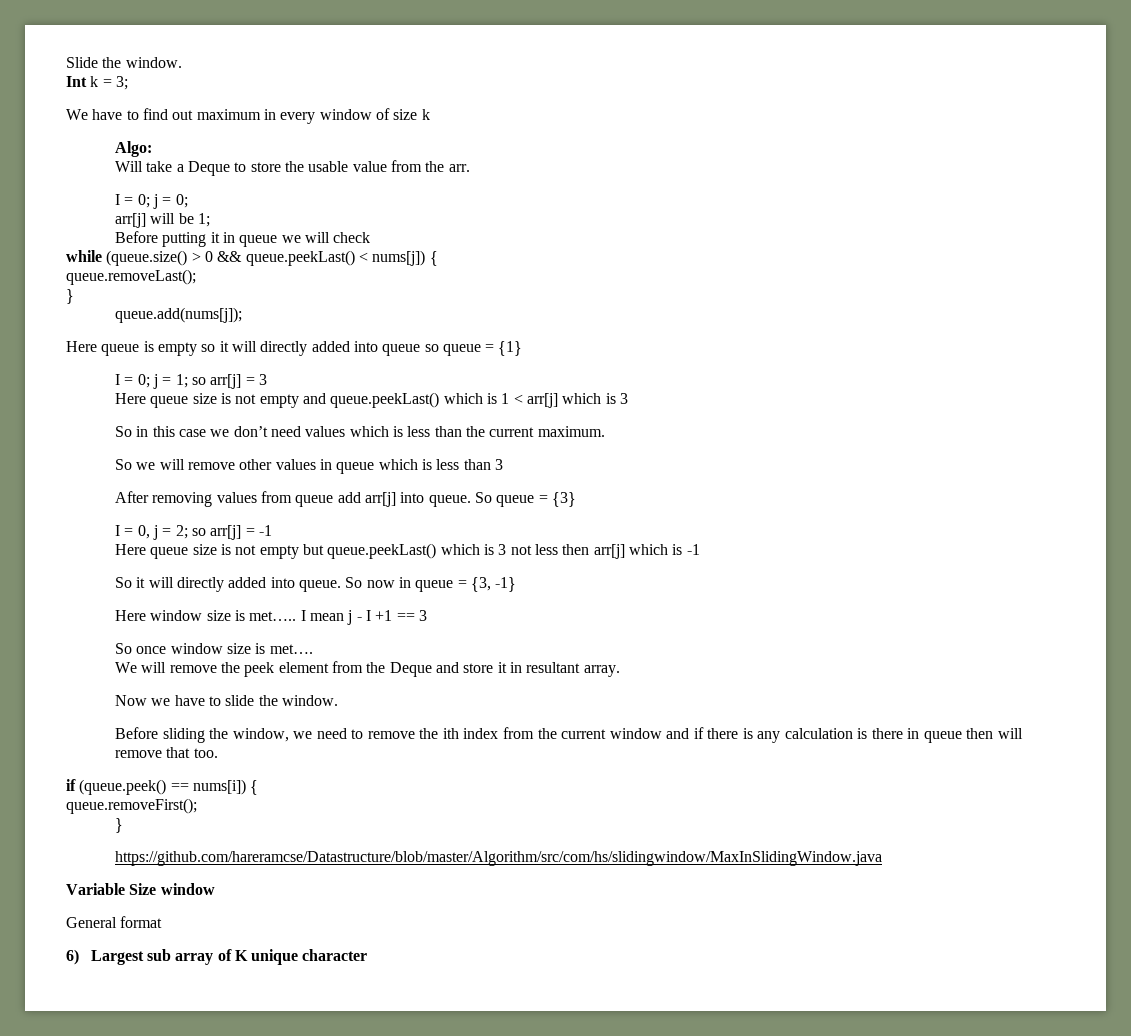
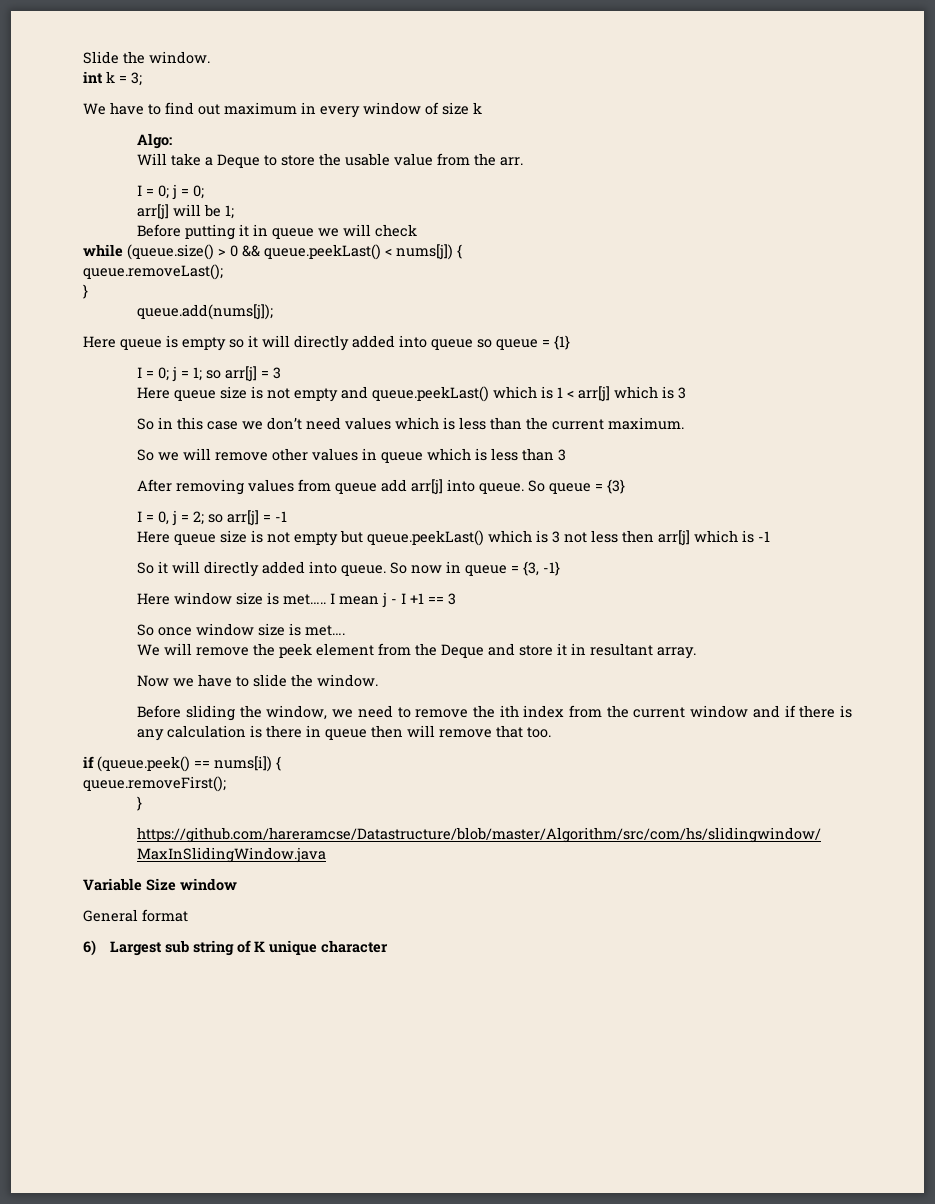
[66,76,87,87] Int -> [83,71,103,84] int
[175,953,214,965] array -> [193,940,235,956] string

